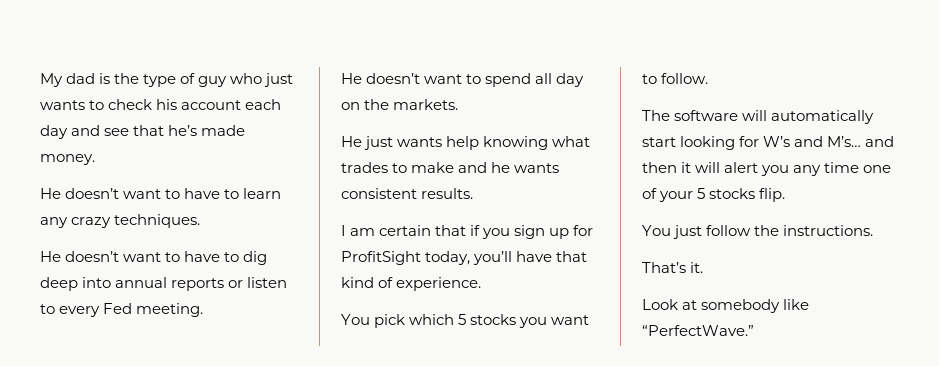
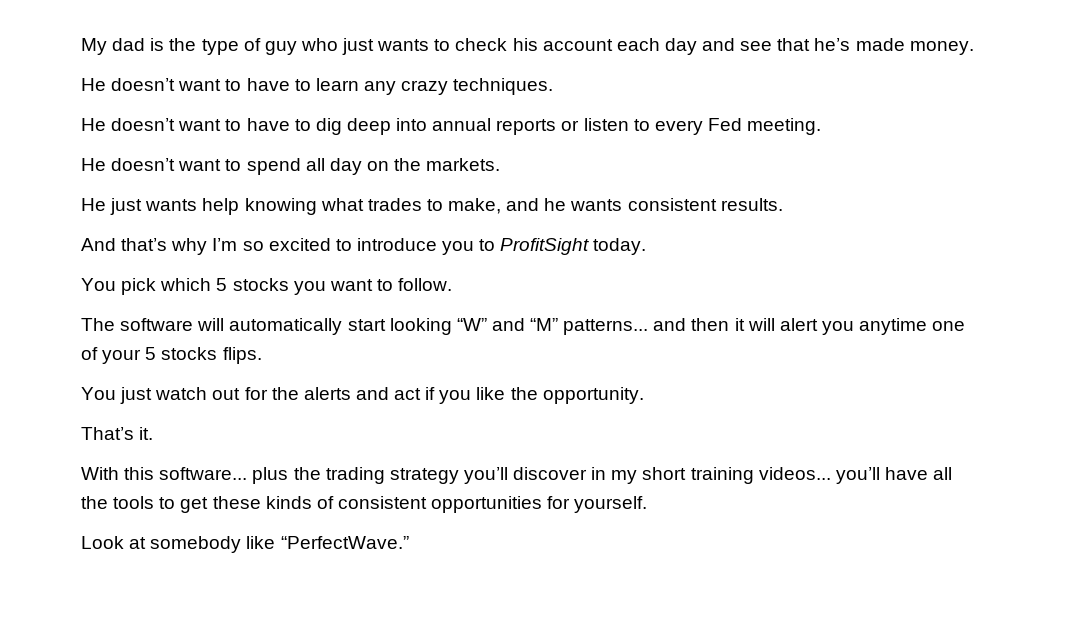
[411,162,455,173] make -> [448,198,502,214] make,
[341,225,594,239] [341,251,588,265] [341,277,482,291] I am certain that if you sign up for ProfitSight today, you’ll have that kind of experience. -> [81,238,647,255] And that’s why I’m so excited to introduce you to ProfitSight today.
[739,136,862,147] for W’s and M’s… -> [456,318,649,335] “W” and “M” patterns...
[793,162,860,176] any time -> [859,318,928,335] anytime
[759,188,786,202] flip. -> [222,347,262,364] flips.
[706,225,874,236] [642,262,704,273] follow the instructions. // That’s it. -> [155,387,644,404] [81,427,154,440] [81,467,953,484] [81,496,648,513] watch out for the alerts and act if you like the opportunity. // That’s it. // With this software... plus the trading strategy you’ll discover in my short training videos... you’ll have all the tools to get these kinds of consistent opportunities for yourself.

